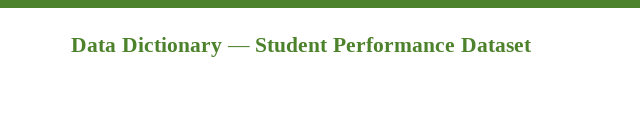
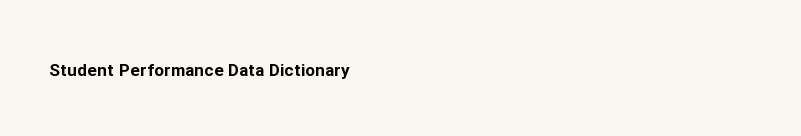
[71,37,533,57] Data Dictionary — Student Performance Dataset -> [49,64,350,79] Student Performance Data Dictionary

